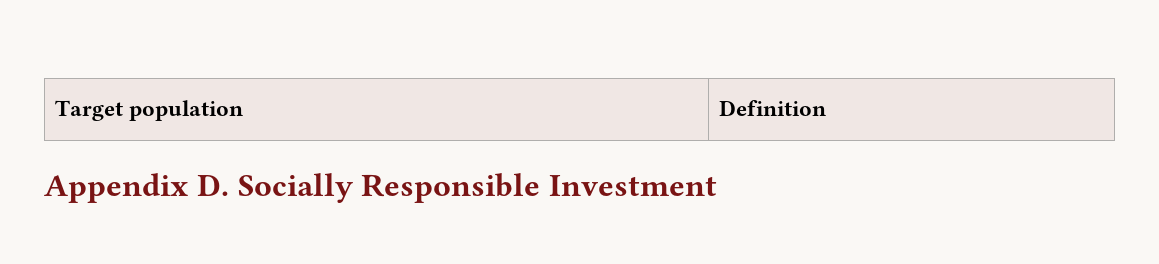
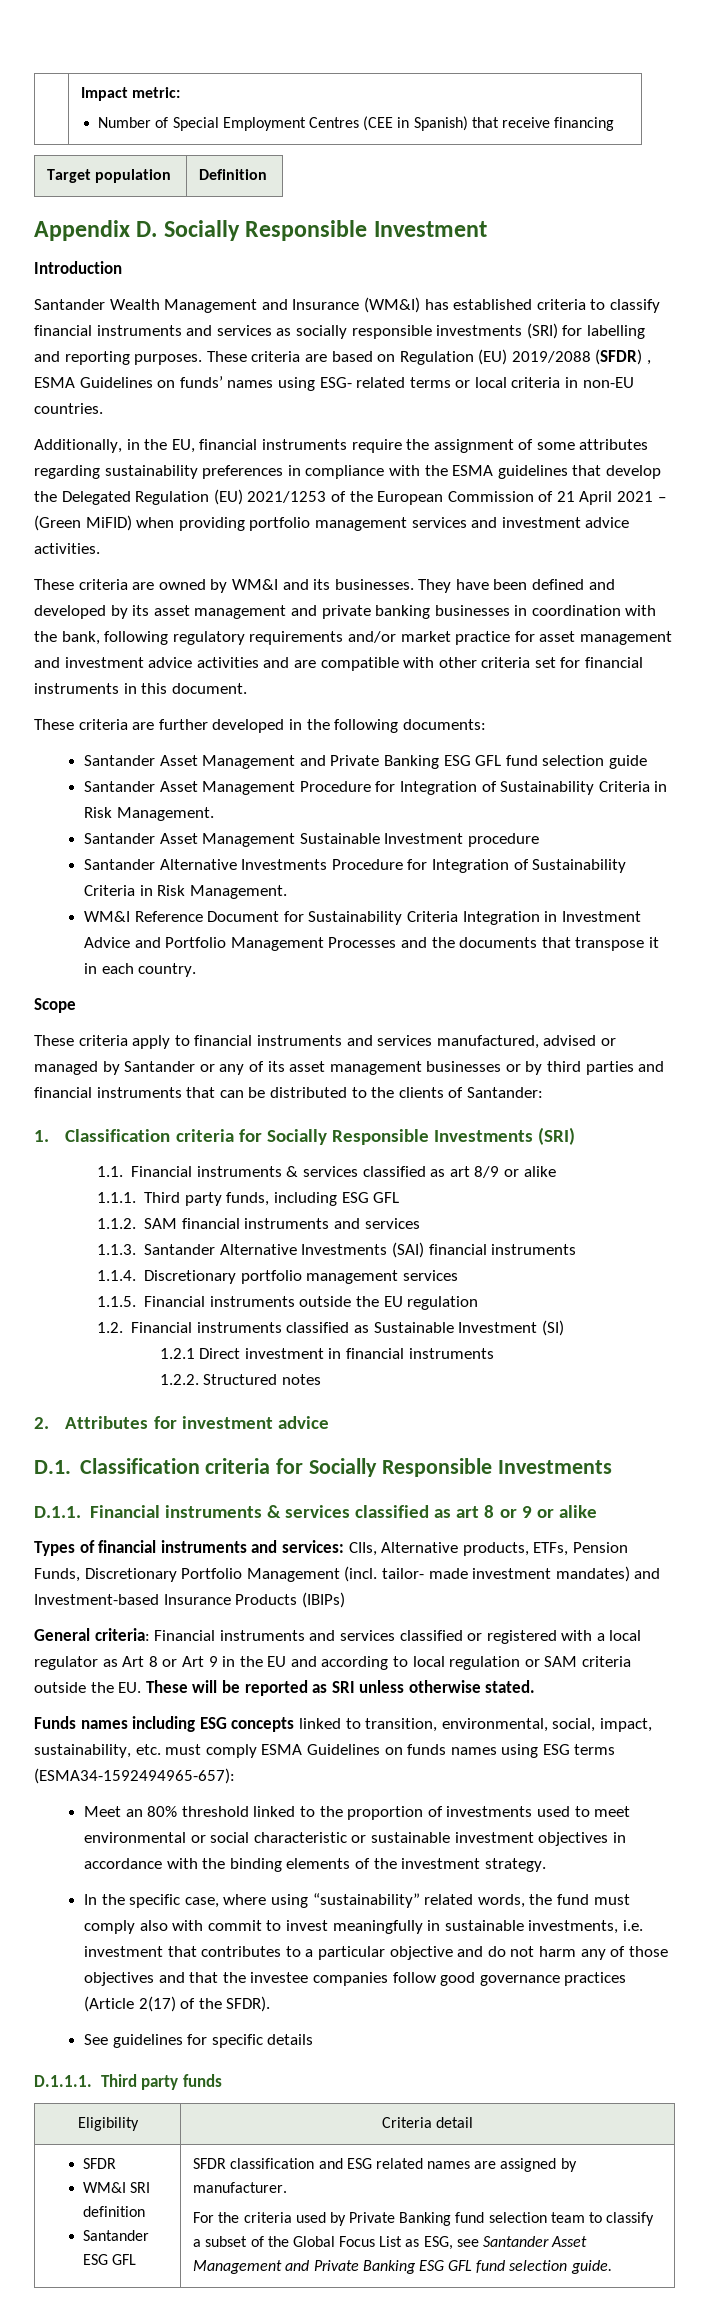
(55, 110) none -> [81,87,181,101] [98,116,615,131] | Impact metric: // Number of Special Employment Centres (CEE in Spanish) that receive financing //
(718, 185) none -> [34,261,122,274] [34,297,660,313] [34,323,645,339] [34,349,652,365] [34,376,634,391] [34,403,103,414] [34,439,649,453] [34,465,661,479] [34,489,666,505] [34,515,630,531] [34,543,100,554] [34,579,615,593] [34,605,657,619] [34,631,672,645] [34,657,644,671] [34,683,247,694] [34,719,486,733] [84,755,647,769] [84,781,668,795] [84,807,214,821] [84,833,540,847] [84,859,627,873] [84,885,287,899] [84,911,641,925] [84,937,659,951] [84,963,197,977] [34,998,76,1013] [34,1035,616,1049] [34,1061,665,1075] [34,1087,543,1098] [34,1127,576,1145] [96,1166,556,1178] [96,1192,400,1206] [96,1218,420,1229] [96,1242,577,1258] [96,1270,459,1284] [96,1296,479,1310] [96,1320,564,1336] [159,1348,494,1359] [159,1374,321,1385] [34,1416,329,1429] [34,1458,612,1477] [34,1505,597,1518] [34,1540,628,1556] [34,1566,661,1582] [34,1592,345,1608] [34,1628,642,1644] [34,1656,632,1670] [34,1680,536,1696] [34,1716,652,1732] [34,1744,616,1758] [34,1768,235,1784] [84,1806,631,1820] [84,1832,626,1846] [84,1858,546,1872] [84,1893,630,1908] [84,1920,643,1934] [84,1946,668,1960] [84,1972,627,1986] [84,1996,271,2012] [84,2034,314,2048] [34,2074,222,2090] [77,2117,139,2131] [381,2117,474,2128] [83,2158,117,2169] [83,2182,151,2193] [83,2206,146,2217] [83,2230,150,2241] [83,2254,137,2265] [193,2158,577,2172] [193,2182,288,2193] [193,2212,655,2226] [193,2236,588,2250] [193,2260,612,2274] // Introduction // Santander Wealth Management and Insurance (WM&I) has established criteria to classify financial instruments and services as socially responsible investments (SRI) for labelling and reporting purposes. These criteria are based on Regulation (EU) 2019/2088 (SFDR) , ESMA Guidelines on funds’ names using ESG- related terms or local criteria in non-EU countries. // Additionally, in the EU, financial instruments require the assignment of some attributes regarding sustainability preferences in compliance with the ESMA guidelines that develop the Delegated Regulation (EU) 2021/1253 of the European Commission of 21 April 2021 – (Green MiFID) when providing portfolio management services and investment advice activities. // These criteria are owned by WM&I and its businesses. They have been defined and developed by its asset management and private banking businesses in coordination with the bank, following regulatory requirements and/or market practice for asset management and investment advice activities and are compatible with other criteria set for financial instruments in this document. // These criteria are further developed in the following documents: // Santander Asset Management and Private Banking ESG GFL fund selection guide // Santander Asset Management Procedure for Integration of Sustainability Criteria in Risk Management. // Santander Asset Management Sustainable Investment procedure // Santander Alternative Investments Procedure for Integration of Sustainability Criteria in Risk Management. // WM&I Reference Document for Sustainability Criteria Integration in Investment Advice and Portfolio Management Processes and the documents that transpose it in each country. // Scope // These criteria apply to financial instruments and services manufactured, advised or managed by Santander or any of its asset management businesses or by third parties and financial instruments that can be distributed to the clients of Santander: // 1. Classification criteria for Socially Responsible Investments (SRI) // 1.1. Financial instruments & services classified as art 8/9 or alike // 1.1.1. Third party funds, including ESG GFL // 1.1.2. SAM financial instruments and services // 1.1.3. Santander Alternative Investments (SAI) financial instruments // 1.1.4. Discretionary portfolio management services // 1.1.5. Financial instruments outside the EU regulation // 1.2. Financial instruments classified as Sustainable Investment (SI) // 1.2.1 Direct investment in financial instruments // 1.2.2. Structured notes // 2. Attributes for investment advice // D.1. Classification criteria for Socially Responsible Investments // D.1.1. Financial instruments & services classified as art 8 or 9 or alike // Types of financial instruments and services: CIIs, Alternative products, ETFs, Pension Funds, Discretionary Portfolio Management (incl. tailor- made investment mandates) and Investment-based Insurance Products (IBIPs) // General criteria: Financial instruments and services classified or registered with a local regulator as Art 8 or Art 9 in the EU and according to local regulation or SAM criteria outside the EU. These will be reported as SRI unless otherwise stated. // Funds names including ESG concepts linked to transition, environmental, social, impact, sustainability, etc. must comply ESMA Guidelines on funds names using ESG terms (ESMA34-1592494965-657): // Meet an 80% threshold linked to the proportion of investments used to meet environmental or social characteristic or sustainable investment objectives in accordance with the binding elements of the investment strategy. // In the specific case, where using “sustainability” related words, the fund must comply also with commit to invest meaningfully in sustainable investments, i.e. investment that contributes to a particular objective and do not harm any of those objectives and that the investee companies follow good governance practices (Article 2(17) of the SFDR). // See guidelines for specific details // D.1.1.1. Third party funds // Eligibility | Criteria detail // SFDR // WM&I SRI definition // Santander ESG GFL | SFDR classification and ESG related names are assigned by manufacturer. // For the criteria used by Private Banking fund selection team to classify a subset of the Global Focus List as ESG, see Santander Asset Management and Private Banking ESG GFL fund selection guide.

